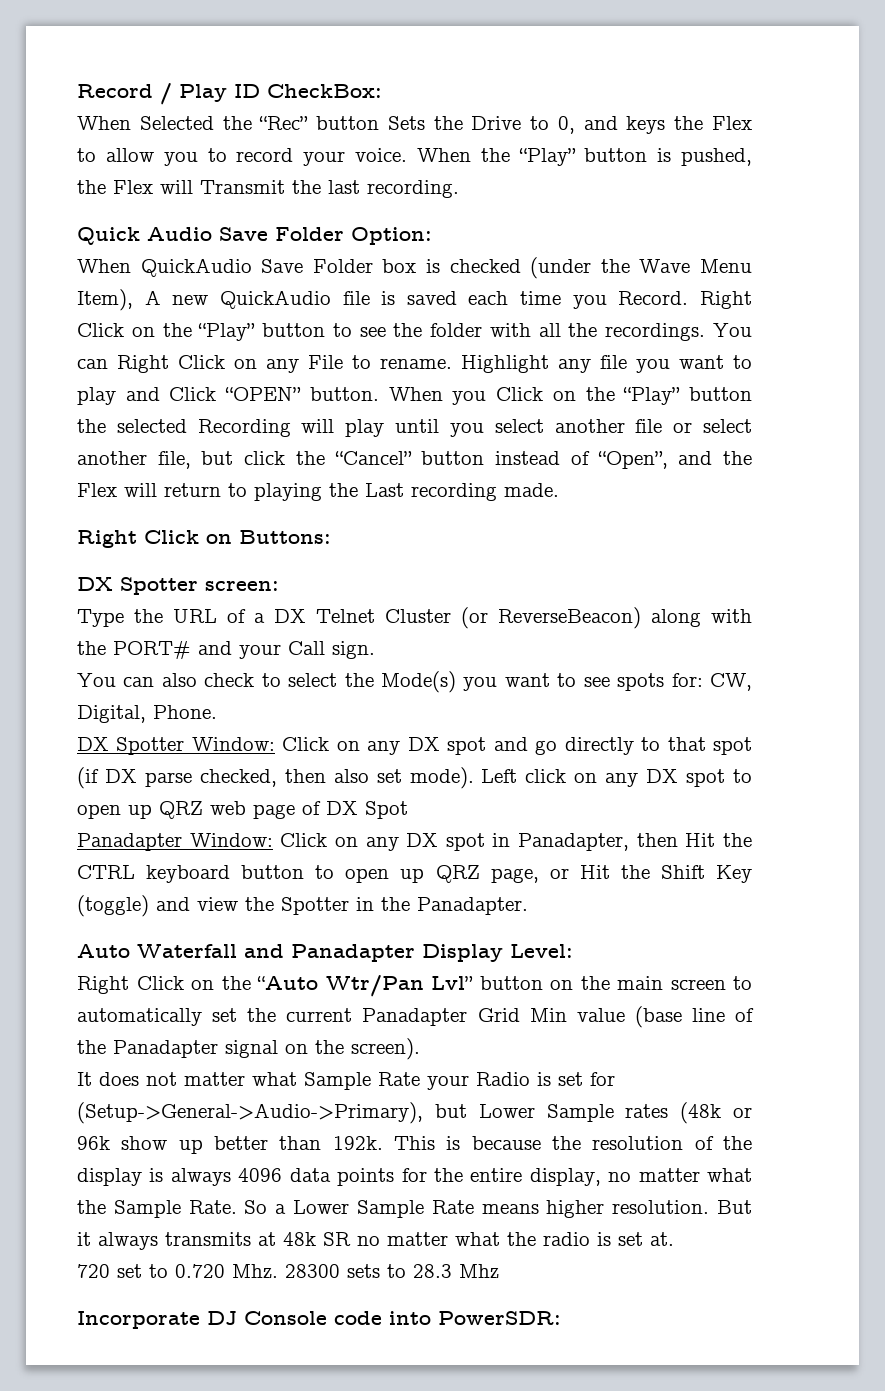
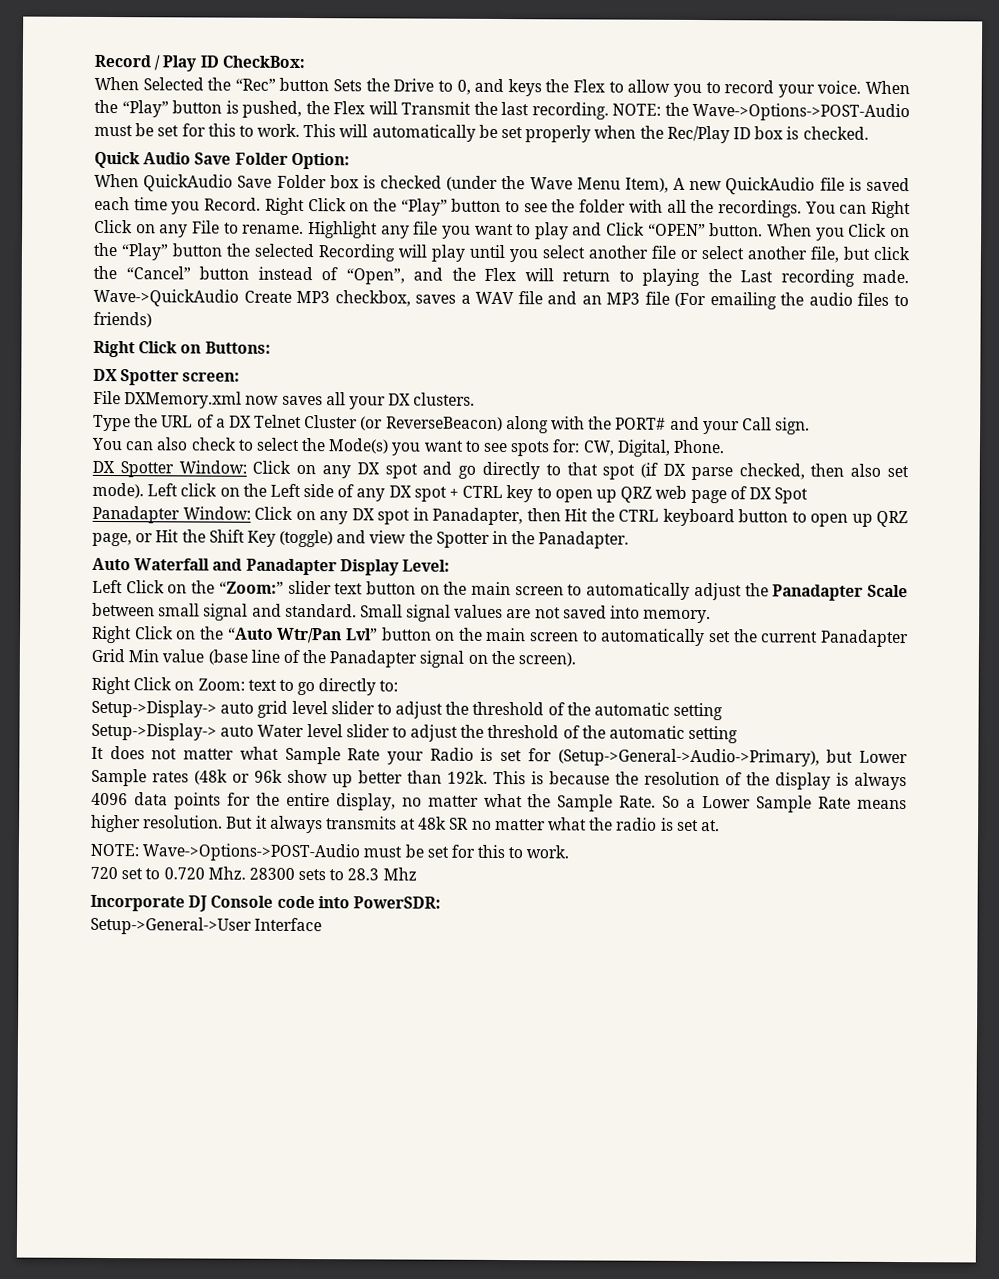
(459, 189) none -> [612,102,910,122] [94,123,869,144] NOTE: the Wave->Options->POST-Audio must be set for this to work. This will automatically be set properly when the Rec/Play ID box is checked.
(559, 490) none -> [93,288,909,310] [93,311,152,328] Wave->QuickAudio Create MP3 checkbox, saves a WAV file and an MP3 file (For emailing the audio files to friends)
(279, 586) none -> [93,390,476,410] // File DXMemory.xml now saves all your DX clusters.
[605,769,726,787] any DX spot -> [242,483,534,503] the Left side of any DX spot + CTRL key
(573, 951) none -> [92,579,908,601] [92,602,712,624] // Left Click on the “Zoom:” slider text button on the main screen to automatically adjust the Panadapter Scale between small signal and standard. Small signal values are not saved into memory.
(420, 1049) none -> [91,676,399,696] [91,699,724,721] [91,722,739,744] // Right Click on Zoom: text to go directly to: // Setup->Display-> auto grid level slider to adjust the threshold of the automatic setting // Setup->Display-> auto Water level slider to adjust the threshold of the automatic setting
(674, 1239) none -> [90,843,570,862] // NOTE: Wave->Options->POST-Audio must be set for this to work.
(561, 1318) none -> [90,916,323,935] // Setup->General->User Interface

